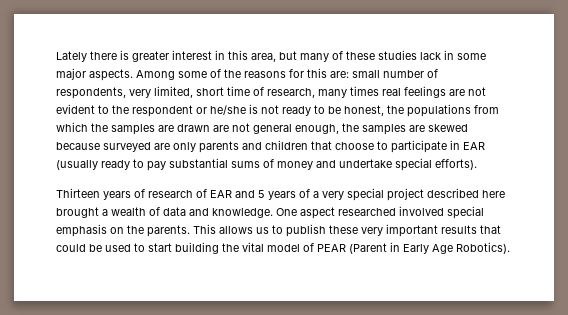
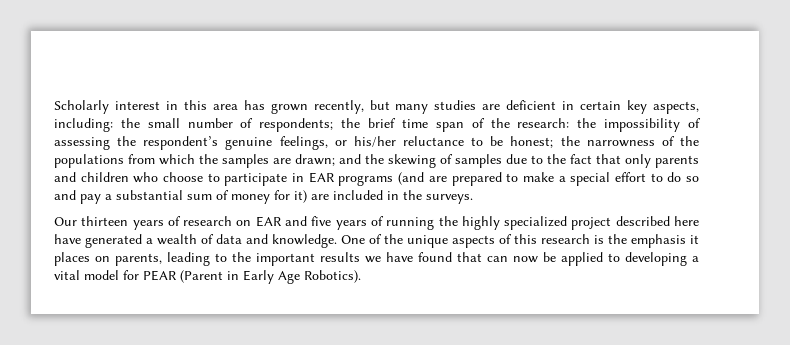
[56,50,486,62] [56,68,438,81] [56,86,486,99] [56,104,384,117] Lately there is greater interest in this area, but many of these studies lack in some major aspects. Among some of the reasons for this are: small number of respondents, very limited, short time of research, many times real feelings are not evident to the respondent or he/she is not ready to be honest, -> [54,100,699,114] [54,118,702,132] [54,136,675,150] Scholarly interest in this area has grown recently, but many studies are deficient in certain key aspects, including: the small number of respondents; the brief time span of the research: the impossibility of assessing the respondent’s genuine feelings, or his/her reluctance to be honest; the narrowness of
[177,123,468,135] [56,142,170,152] drawn are not general enough, the samples are skewed because surveyed are -> [295,154,621,168] drawn; and the skewing of samples due to the fact that
[311,141,332,150] that -> [133,172,159,183] who
[56,158,477,171] [56,188,100,198] (usually ready to pay substantial sums of money and undertake special efforts). // Thirteen -> [338,172,700,186] [54,190,473,204] [54,216,129,226] programs (and are prepared to make a special effort to do so and pay a substantial sum of money for it) are included in the surveys. // Our thirteen
[196,189,207,198] of -> [236,220,252,226] on
[258,188,384,201] 5 years of a very special -> [311,216,568,230] five years of running the highly specialized
[56,207,99,218] brought -> [54,234,142,248] have generated
[300,206,484,219] [56,224,501,237] [56,242,239,254] aspect researched involved special emphasis on the parents. This allows us to publish these very important results that could be used to start building the -> [369,234,699,248] [54,252,699,266] of the unique aspects of this research is the emphasis it places on parents, leading to the important results we have found that can now be applied to developing a
[303,243,314,252] of -> [123,270,139,280] for

